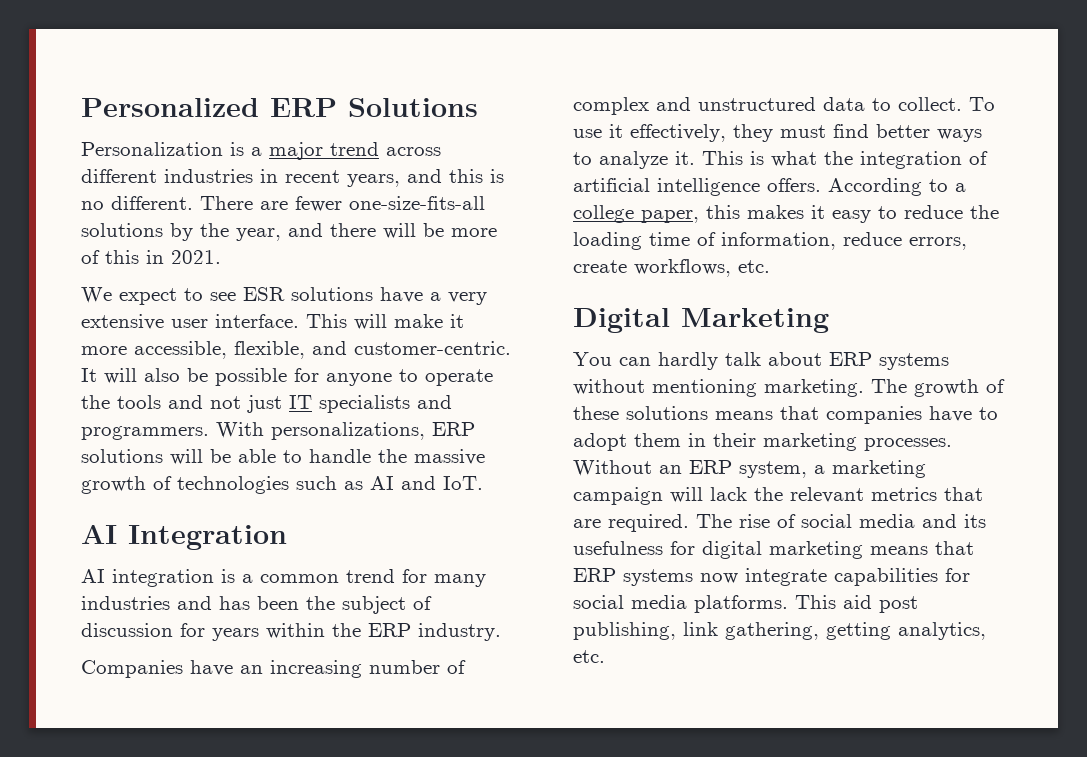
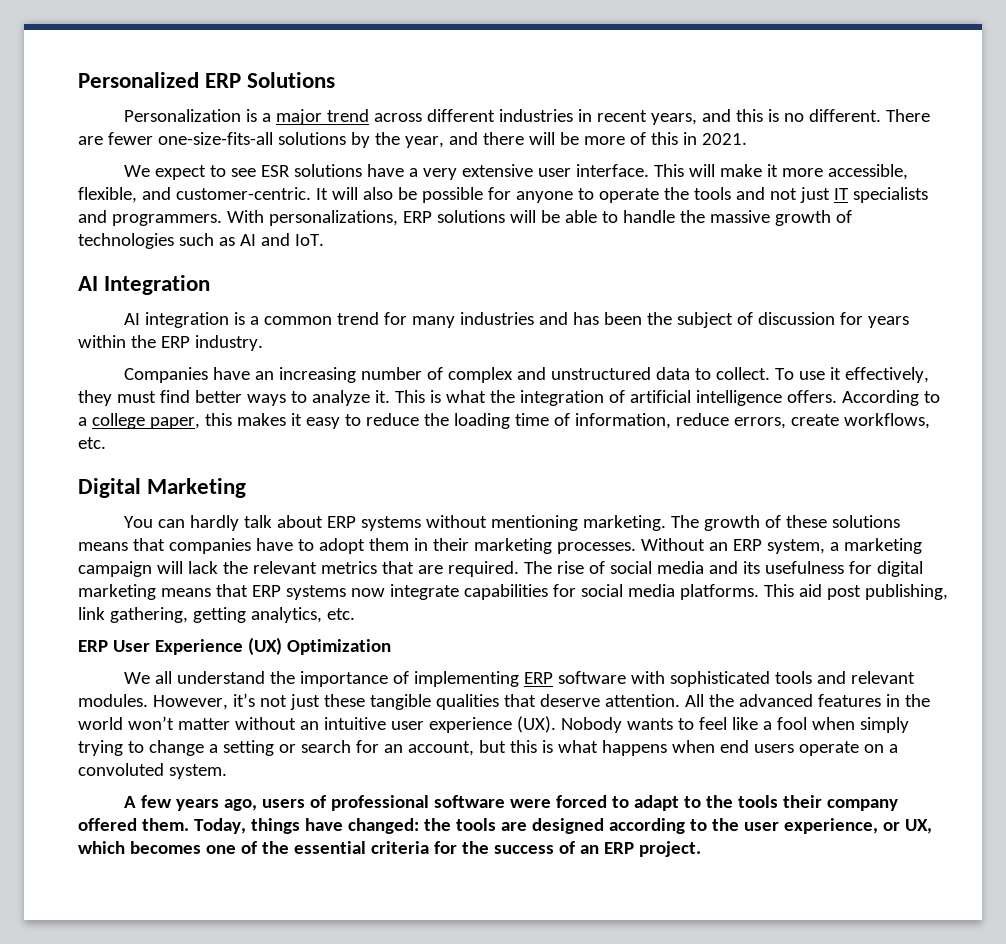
(605, 656) none -> [78,637,391,655] [123,671,915,687] [78,693,930,710] [78,716,909,733] [78,740,898,756] [78,763,227,779] [123,795,898,811] [78,818,932,834] [78,841,701,857] // ERP User Experience (UX) Optimization // We all understand the importance of implementing ERP software with sophisticated tools and relevant modules. However, it’s not just these tangible qualities that deserve attention. All the advanced features in the world won’t matter without an intuitive user experience (UX). Nobody wants to feel like a fool when simply trying to change a setting or search for an account, but this is what happens when end users operate on a convoluted system. // A few years ago, users of professional software were forced to adapt to the tools their company offered them. Today, things have changed: the tools are designed according to the user experience, or UX, which becomes one of the essential criteria for the success of an ERP project.

